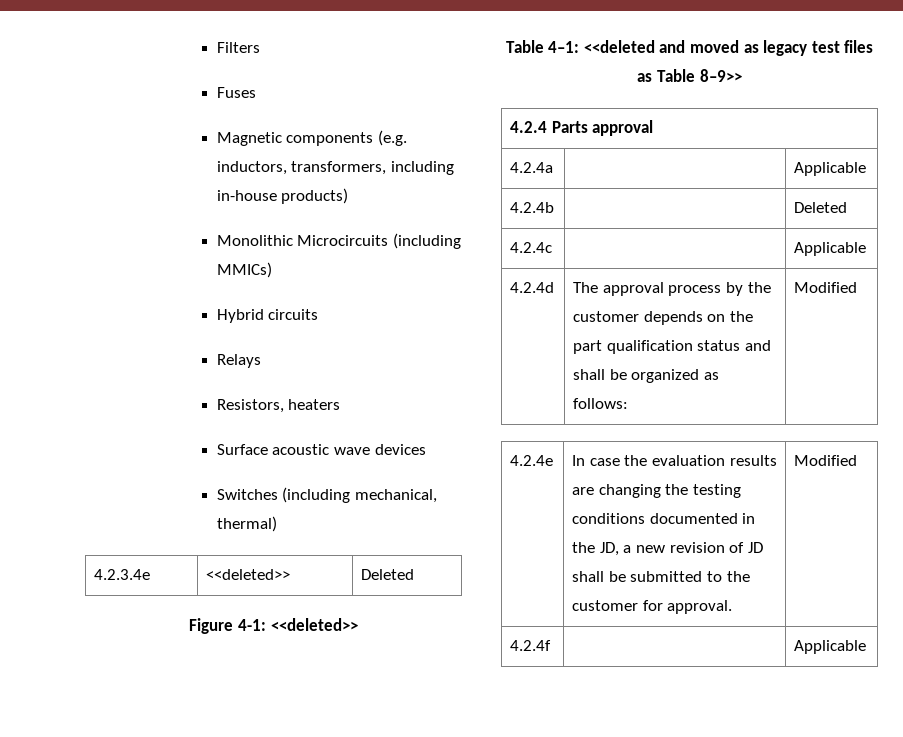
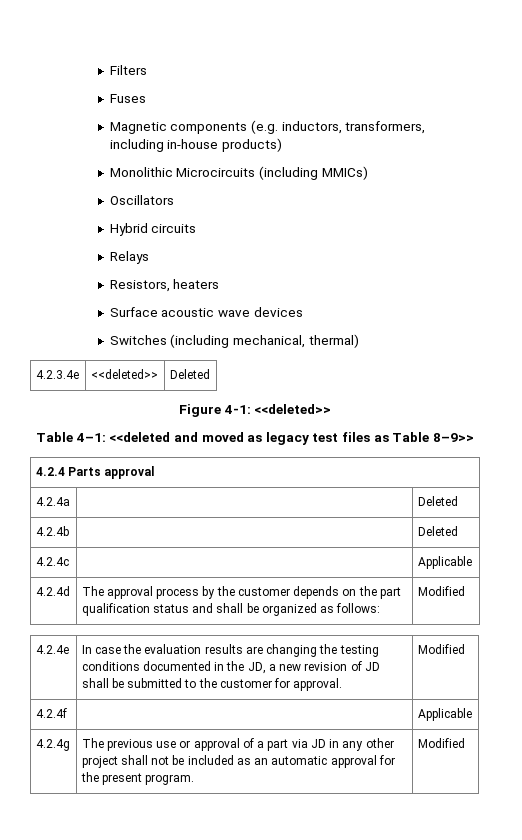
(272, 270) none -> [109,195,174,205] // Oscillators
[794,162,867,176] Applicable -> [417,496,458,506] Deleted
(867, 647) none -> [35,739,70,751] [81,738,394,751] [81,755,395,768] [80,772,195,785] [417,738,465,748] // 4.2.4g | The previous use or approval of a part via JD in any other project shall not be included as an automatic approval for the present program. | Modified

